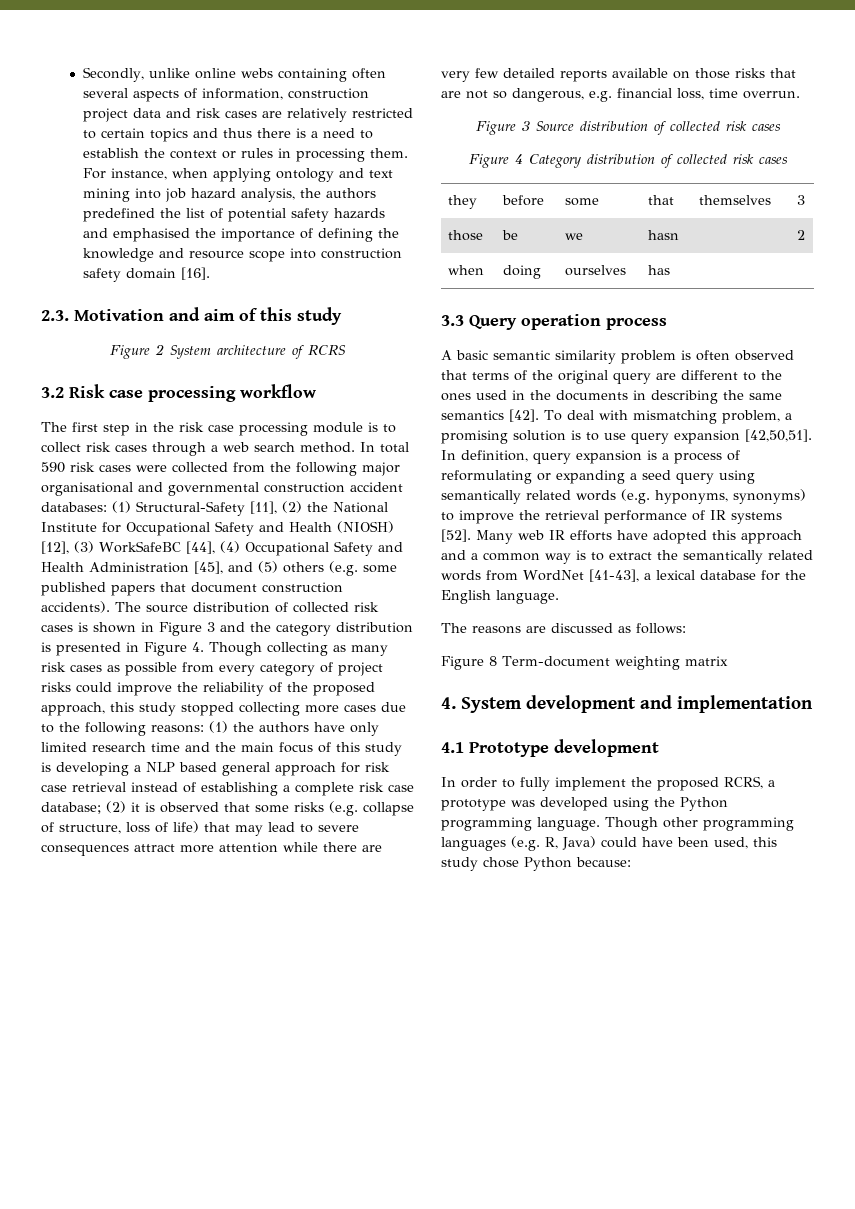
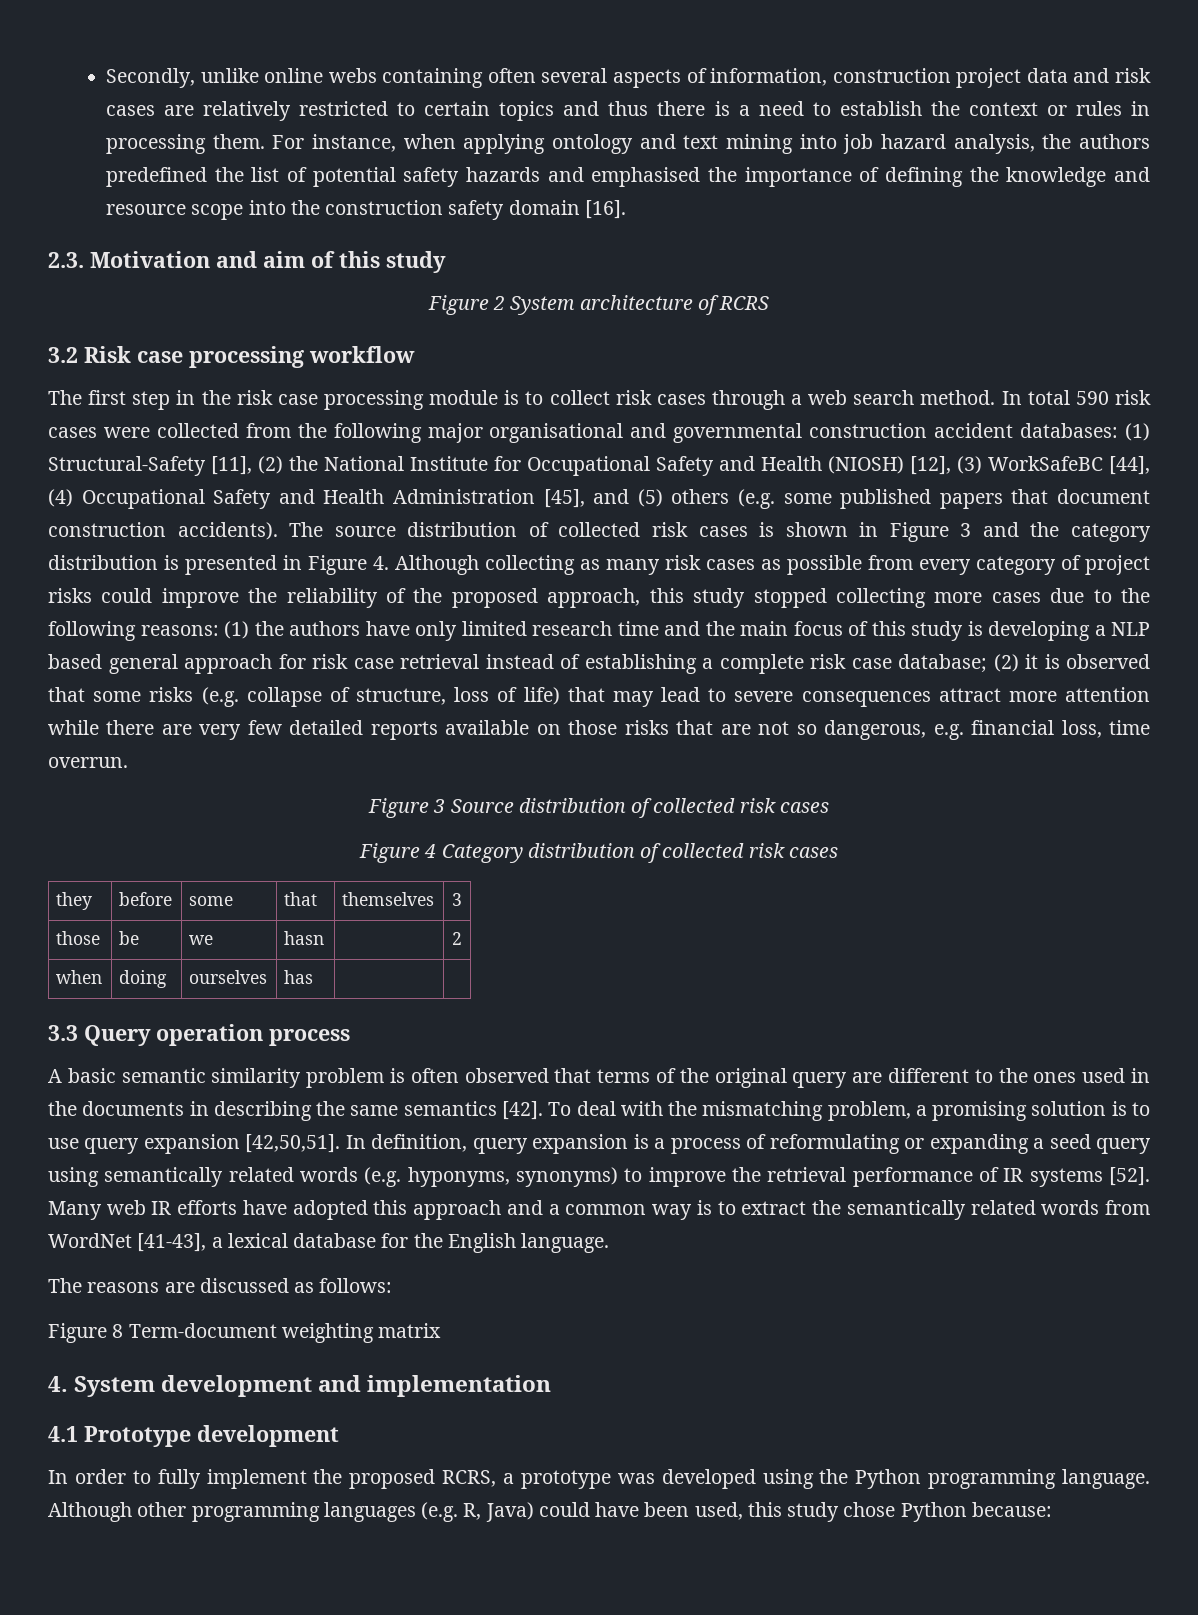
(317, 253) none -> [290,200,320,215] the
[209,642,262,656] Though -> [395,555,479,575] Although
(628, 415) none -> [668,1101,698,1116] the
[605,817,658,831] Though -> [48,1502,132,1522] Although

